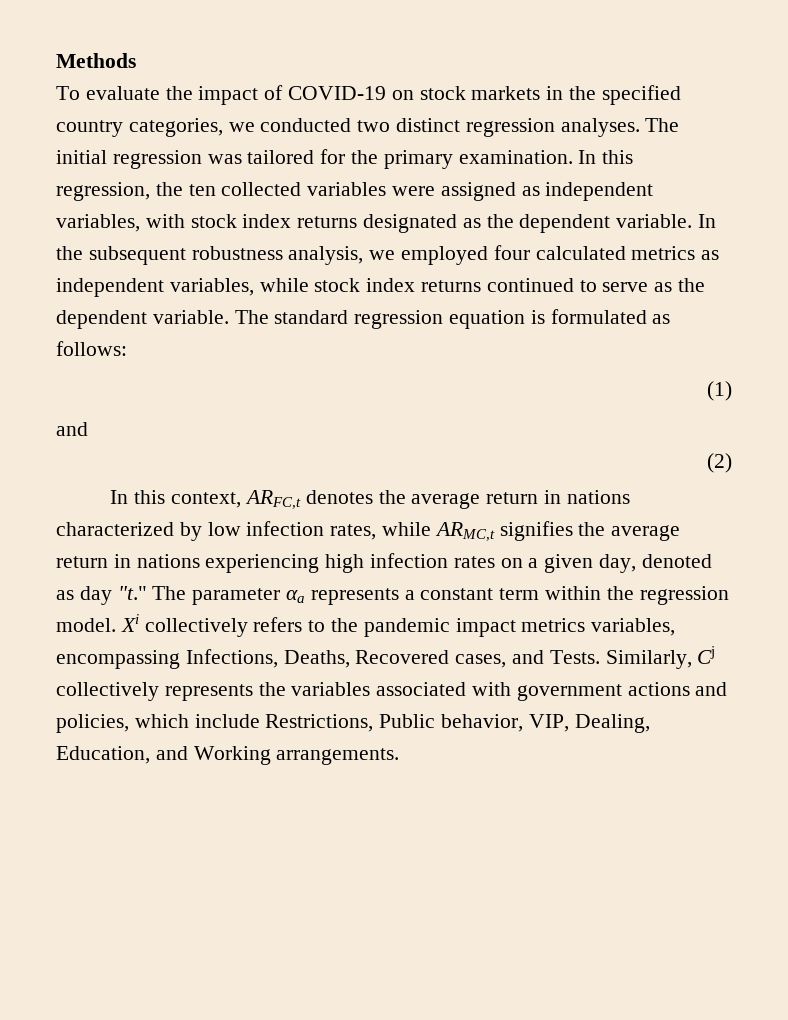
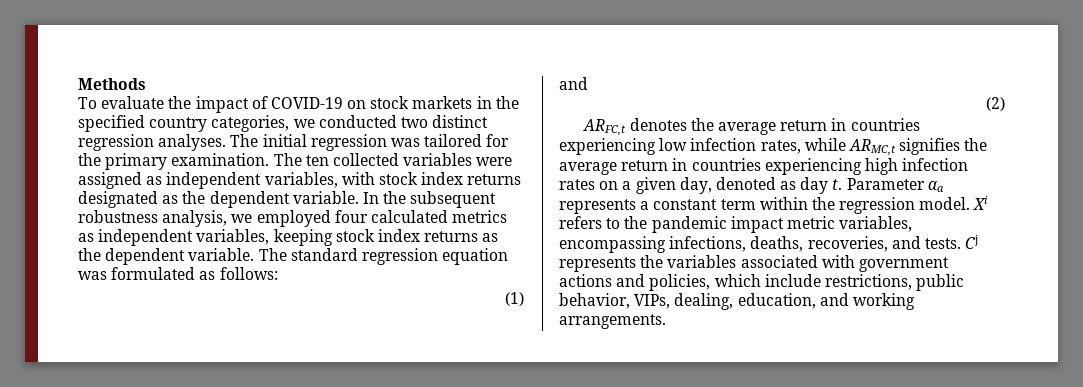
[578,150,634,164] [56,182,183,201] In this regression, the -> [273,153,302,166] The
[259,278,649,292] while stock index returns continued to serve -> [273,229,479,246] keeping stock index returns
[530,310,545,324] is -> [78,271,107,280] was
[110,490,242,508] In this context, -> (1005, 104) none
[566,490,630,504] [56,522,202,541] nations characterized by -> [850,118,920,131] [559,138,656,155] countries experiencing
[136,554,200,568] nations -> [691,158,761,171] countries
[117,586,281,605] "t." The parameter -> [832,178,925,190] t. Parameter
[144,618,248,637] collectively -> (989, 203) none
[521,618,586,632] metrics -> [786,216,835,229] metric
[185,646,716,669] [56,682,159,701] Infections, Deaths, Recovered cases, and Tests. Similarly, Cj collectively -> [669,235,979,252] infections, deaths, recoveries, and tests. Cj
[265,714,650,733] [56,746,271,765] Restrictions, Public behavior, VIP, Dealing, Education, and Working -> [824,274,965,291] [559,293,915,310] restrictions, public behavior, VIPs, dealing, education, and working

